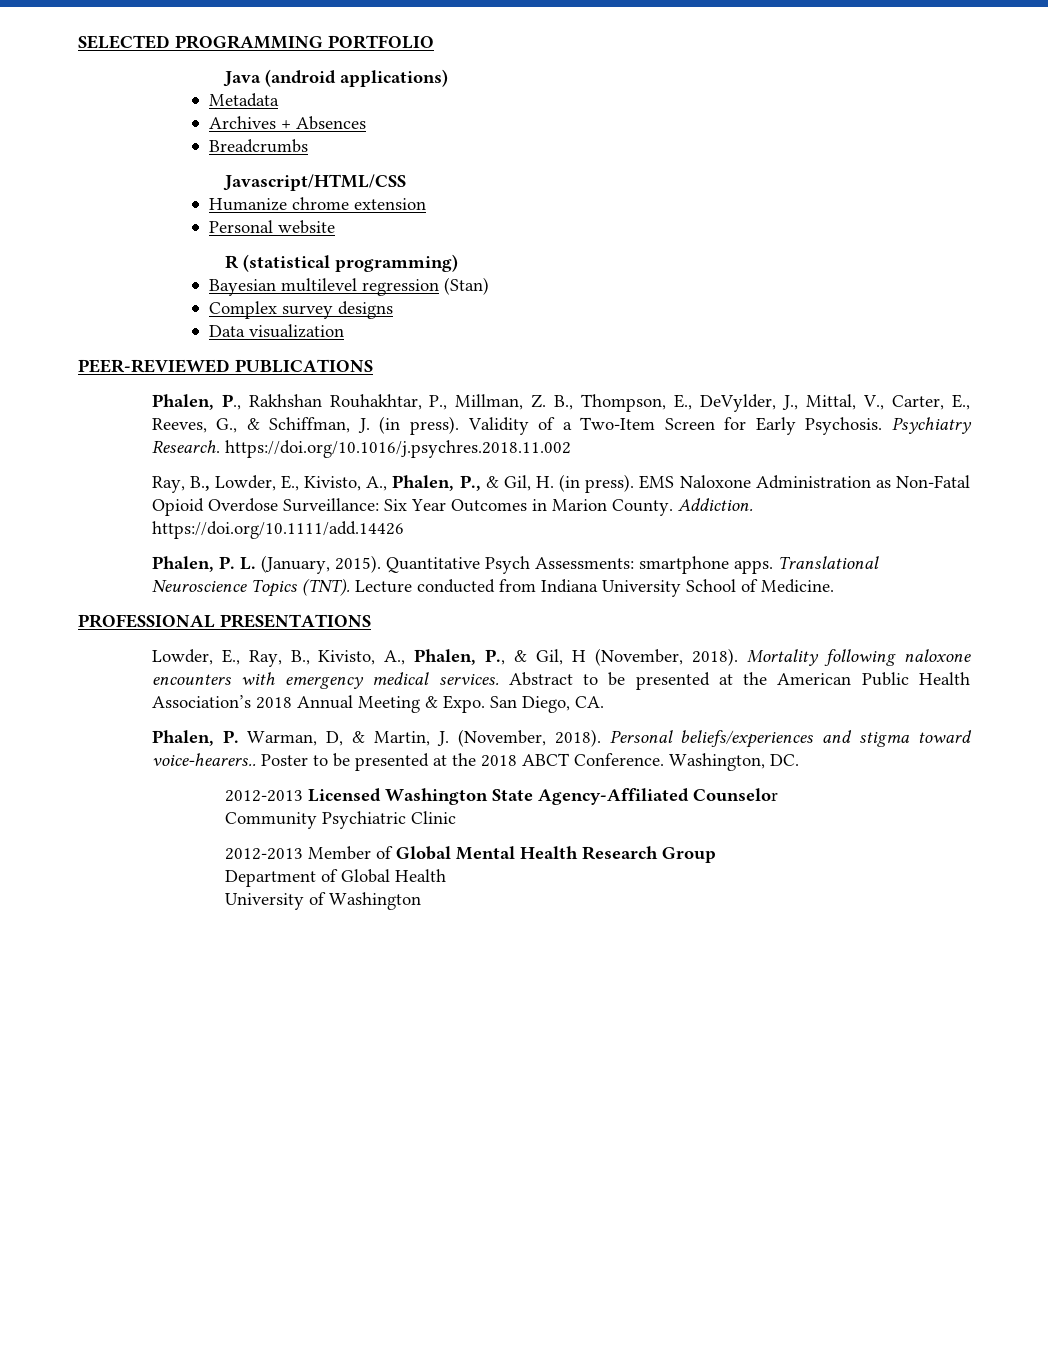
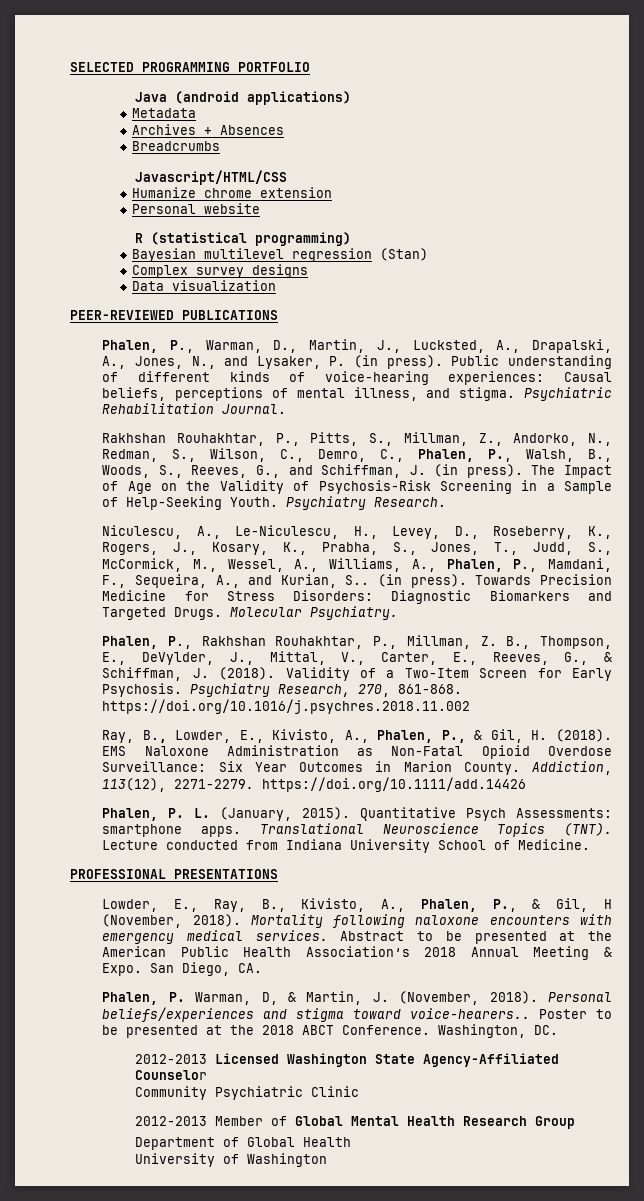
(373, 366) none -> [102,339,612,353] [102,355,612,369] [102,371,612,385] [102,387,612,401] [102,403,287,414] [102,432,612,446] [102,448,612,462] [102,464,612,478] [102,480,612,494] [102,496,447,510] [102,525,612,539] [102,542,612,555] [102,558,612,572] [102,574,612,588] [102,590,612,604] [102,606,399,620] // Phalen, P., Warman, D., Martin, J., Lucksted, A., Drapalski, A., Jones, N., and Lysaker, P. (in press). Public understanding of different kinds of voice-hearing experiences: Causal beliefs, perceptions of mental illness, and stigma. Psychiatric Rehabilitation Journal. // Rakhshan Rouhakhtar, P., Pitts, S., Millman, Z., Andorko, N., Redman, S., Wilson, C., Demro, C., Phalen, P., Walsh, B., Woods, S., Reeves, G., and Schiffman, J. (in press). The Impact of Age on the Validity of Psychosis-Risk Screening in a Sample of Help-Seeking Youth. Psychiatry Research. // Niculescu, A., Le-Niculescu, H., Levey, D., Roseberry, K., Rogers, J., Kosary, K., Prabha, S., Jones, T., Judd, S., McCormick, M., Wessel, A., Williams, A., Phalen, P., Mamdani, F., Sequeira, A., and Kurian, S.. (in press). Towards Precision Medicine for Stress Disorders: Diagnostic Biomarkers and Targeted Drugs. Molecular Psychiatry.
[379,416,459,435] (in press). -> [219,667,276,680] (2018).
[151,440,220,453] Research. -> [278,684,463,697] Research, 270, 861-868.
[559,474,635,493] (in press). -> [555,729,612,742] (2018).
[677,498,753,511] Addiction. -> [532,761,612,775] [102,778,255,792] Addiction, 113(12), 2271-2279.

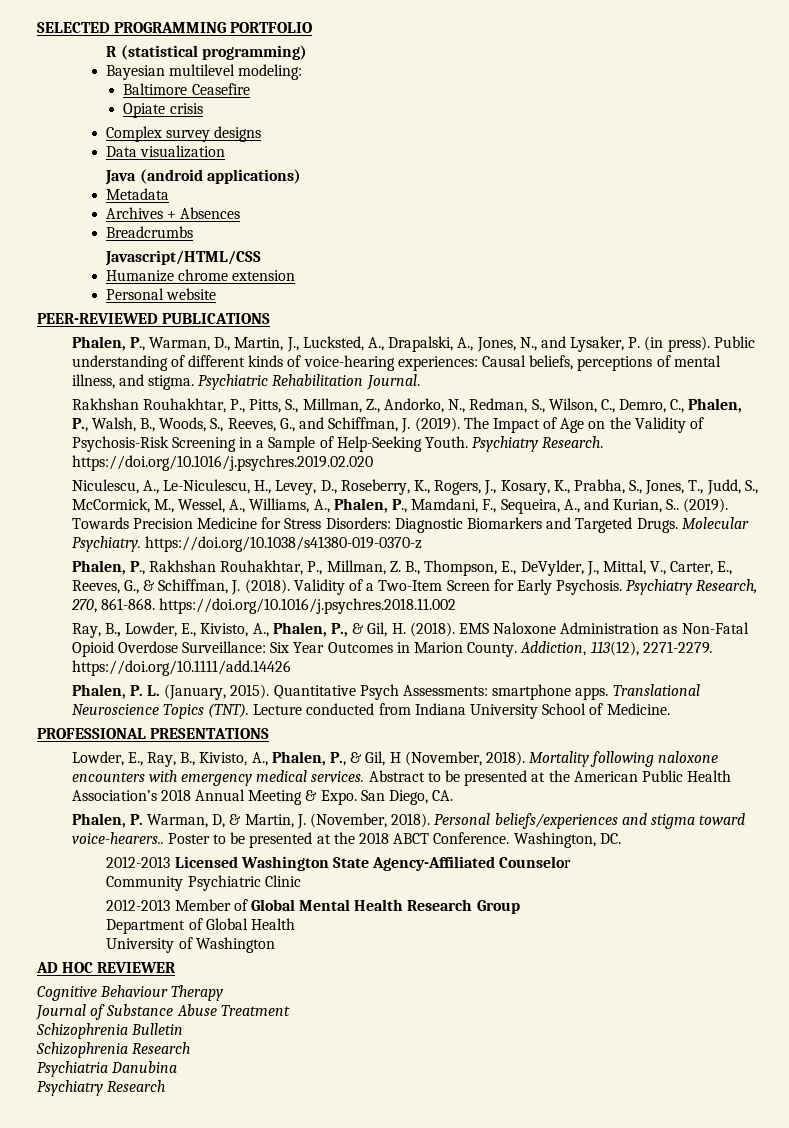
(310, 67) none -> [106,45,307,60] [106,64,303,80] [123,83,250,95] [123,103,203,118] [106,126,262,142] [106,145,226,158] // R (statistical programming) // Bayesian multilevel modeling: // Baltimore Ceasefire // Opiate crisis // Complex survey designs // Data visualization
[134,232,351,246] [132,248,429,262] [132,264,309,278] [132,280,277,291] // R (statistical programming) // Bayesian multilevel regression (Stan) // Complex survey designs // Data visualization -> (217, 294) none
[434,464,523,478] (in press). -> [414,417,460,432] (2019).
(447, 502) none -> [71,455,373,471] https://doi.org/10.1016/j.psychres.2019.02.020
[378,574,467,588] (in press). -> [683,498,729,513] (2019).
(399, 613) none -> [144,536,422,552] https://doi.org/10.1038/s41380-019-0370-z
(327, 1160) none -> [36,962,177,973] [37,985,224,1001] [35,1004,290,1020] [36,1023,184,1039] [36,1042,191,1058] [37,1061,178,1077] [37,1080,166,1096] // AD HOC REVIEWER // Cognitive Behaviour Therapy // Journal of Substance Abuse Treatment // Schizophrenia Bulletin // Schizophrenia Research // Psychiatria Danubina // Psychiatry Research

